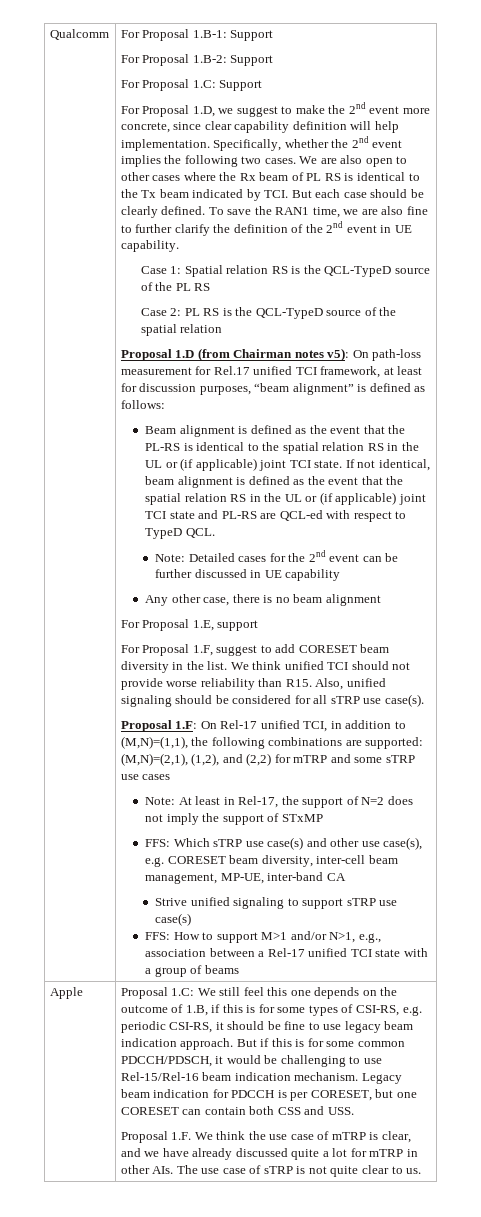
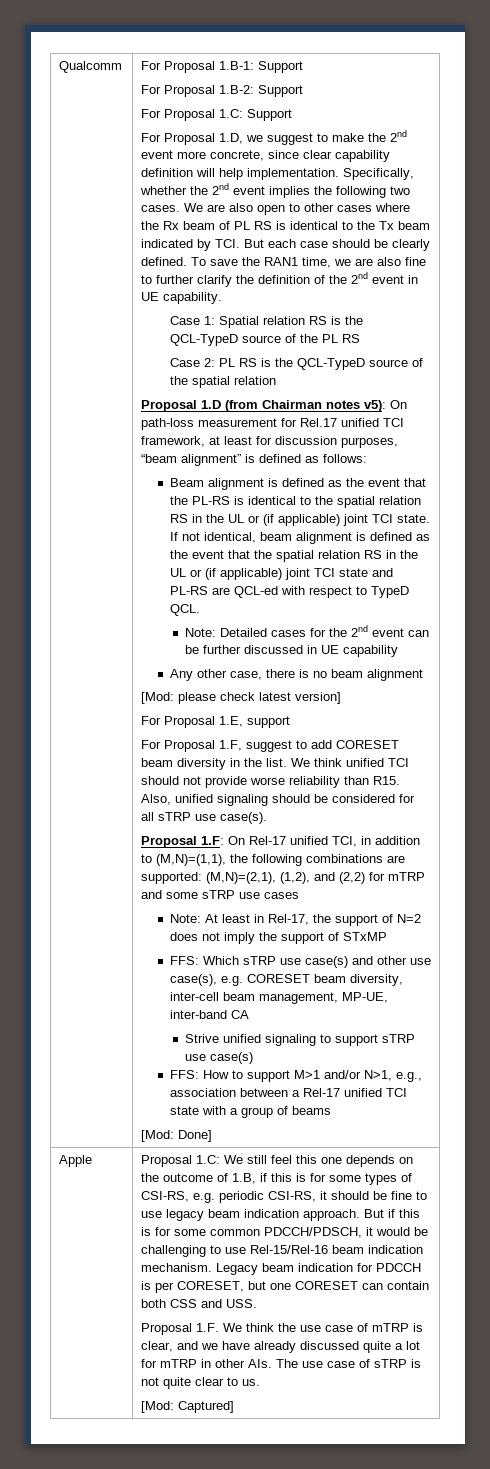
(381, 600) none -> [141,692,342,704] // [Mod: please check latest version]
(239, 969) none -> [141,1130,213,1142] // [Mod: Done]
(422, 1171) none -> [141,1401,235,1413] // [Mod: Captured]

